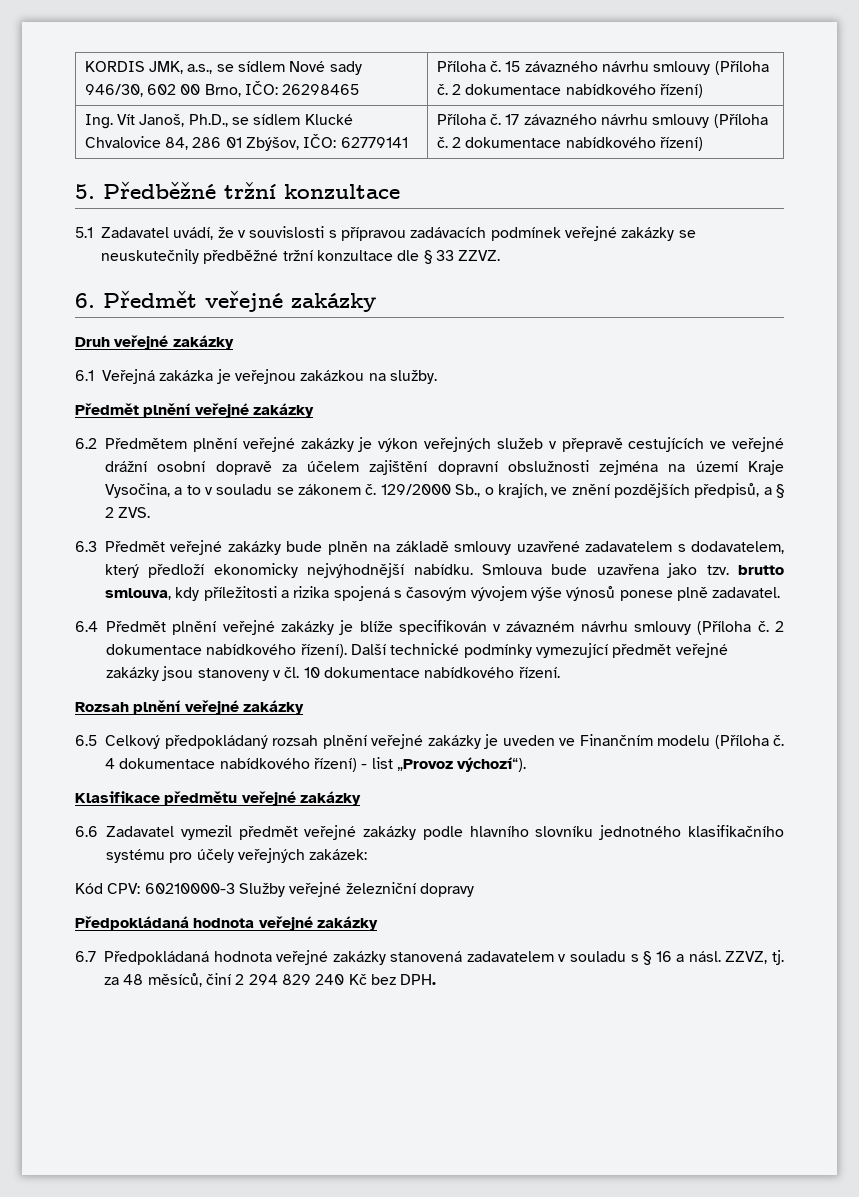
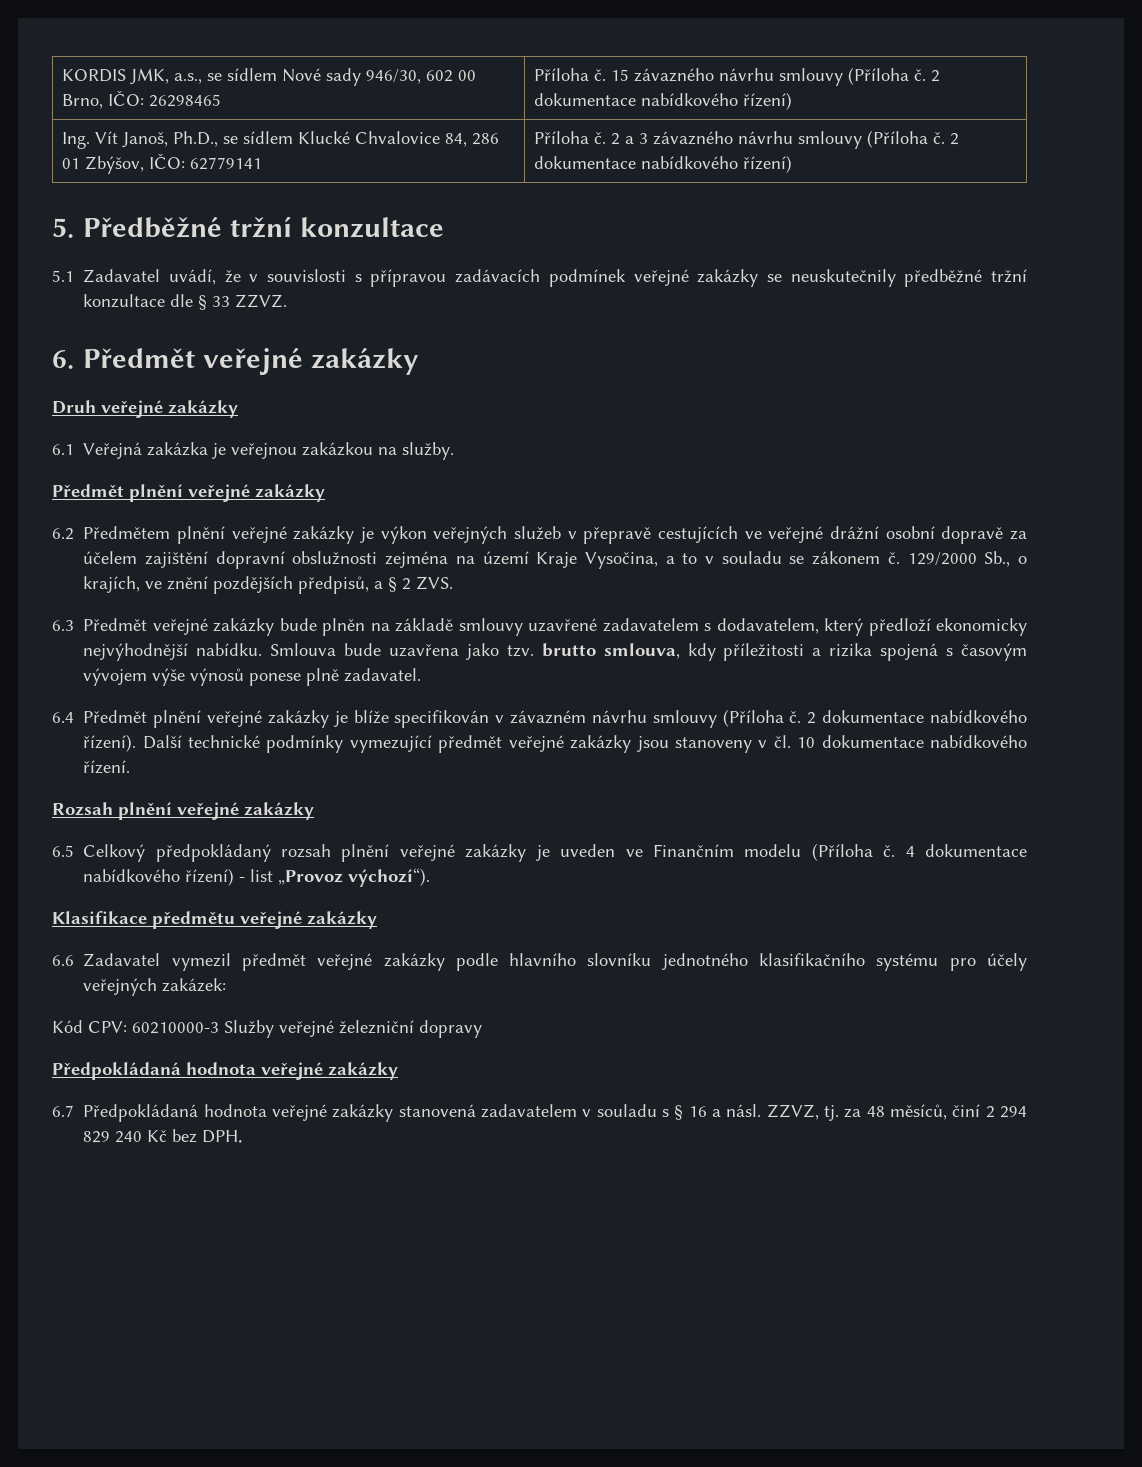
[505,114,520,125] 17 -> [611,133,649,145] 2 a 3

